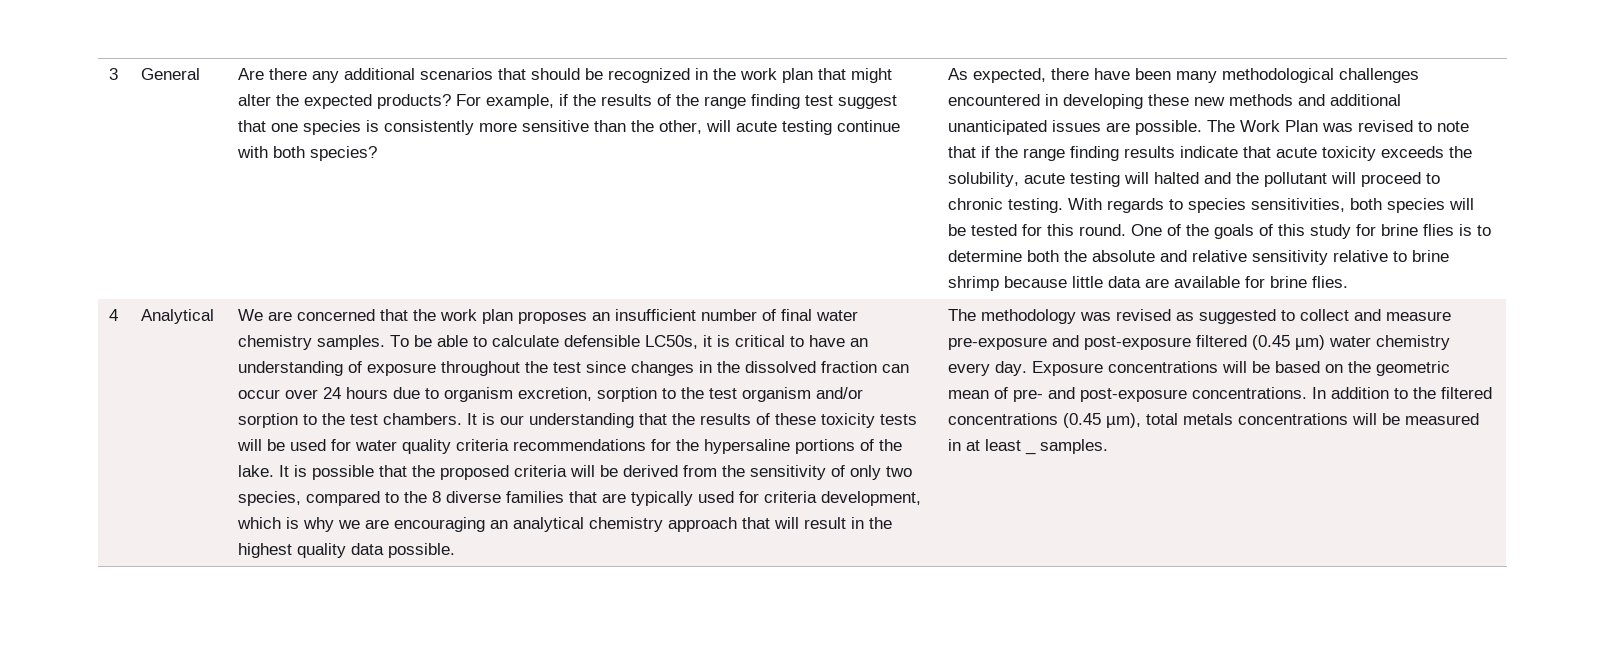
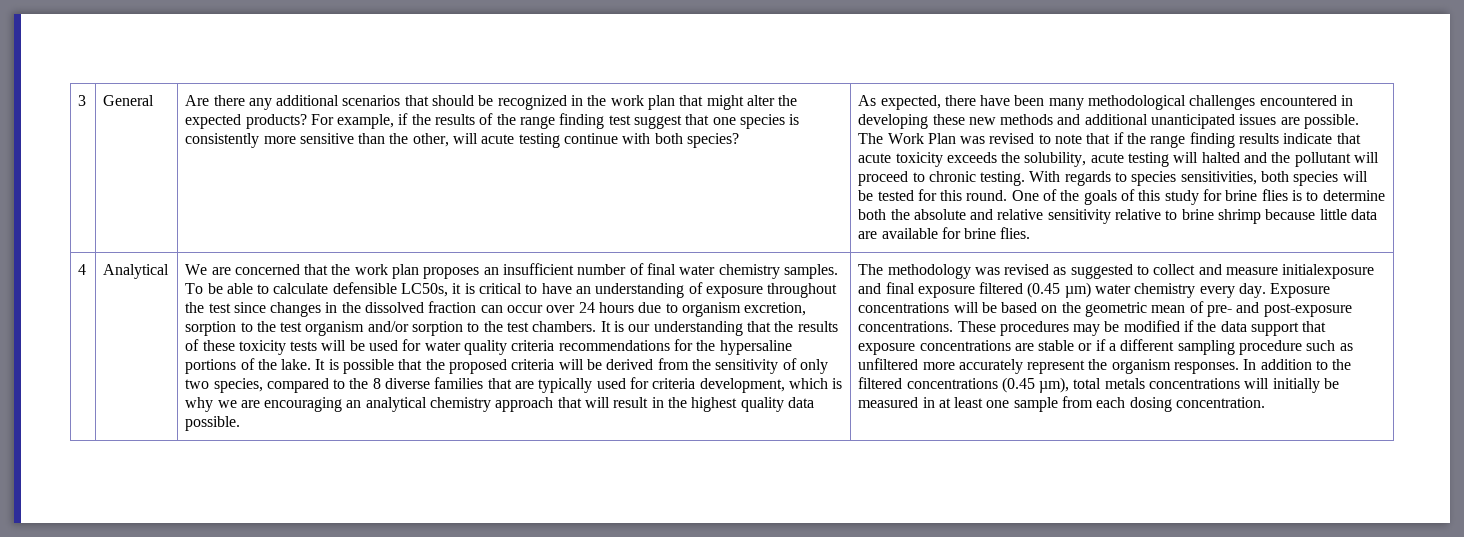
[948,335,1192,350] pre-exposure and post-exposure -> [1282,264,1375,279] [858,282,975,298] initialexposure and final exposure
(1308, 393) none -> [957,320,1327,336] [858,339,1353,355] [858,358,1240,374] These procedures may be modified if the data support that exposure concentrations are stable or if a different sampling procedure such as unfiltered more accurately represent the organism responses.
(1378, 419) none -> [1272,378,1320,393] initially
[1025,439,1109,455] _ samples. -> [986,396,1266,412] one sample from each dosing concentration.

